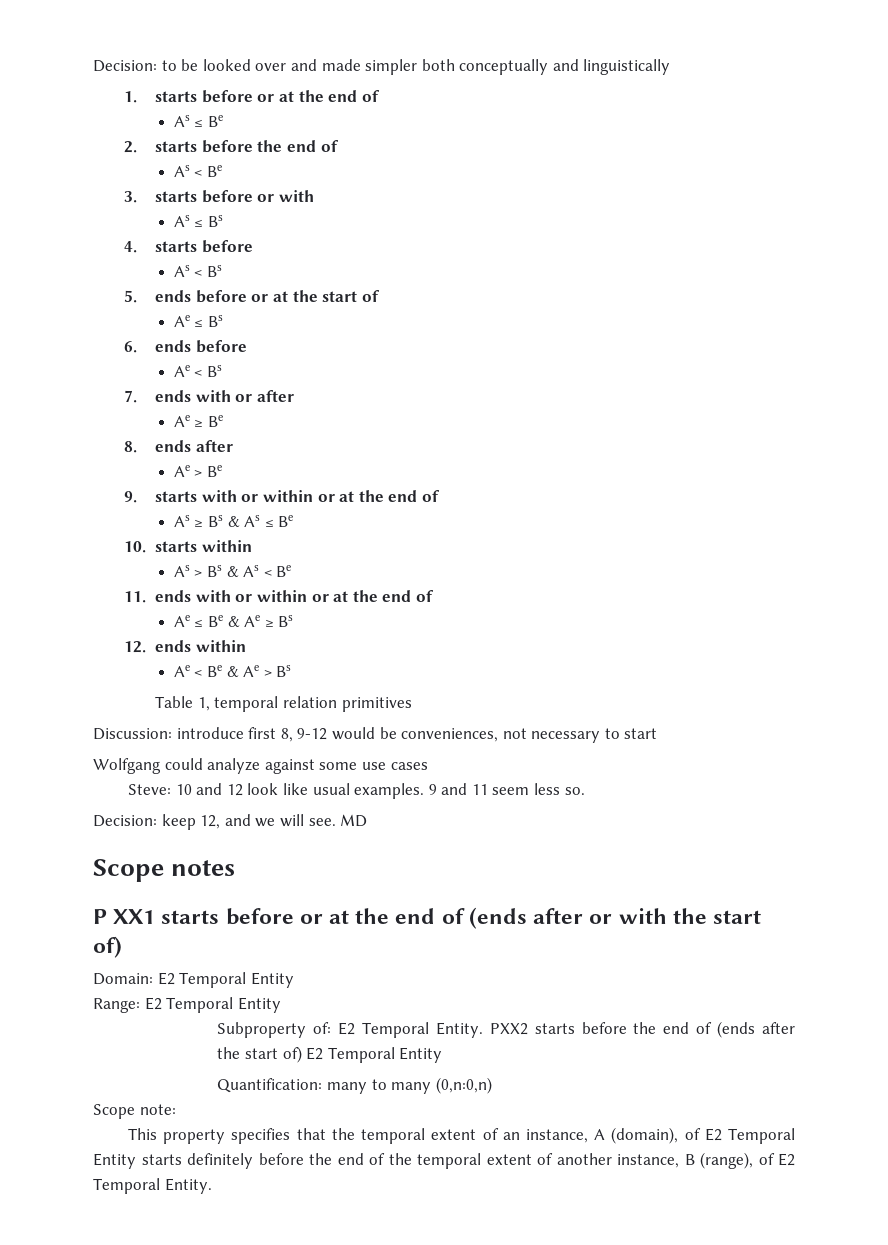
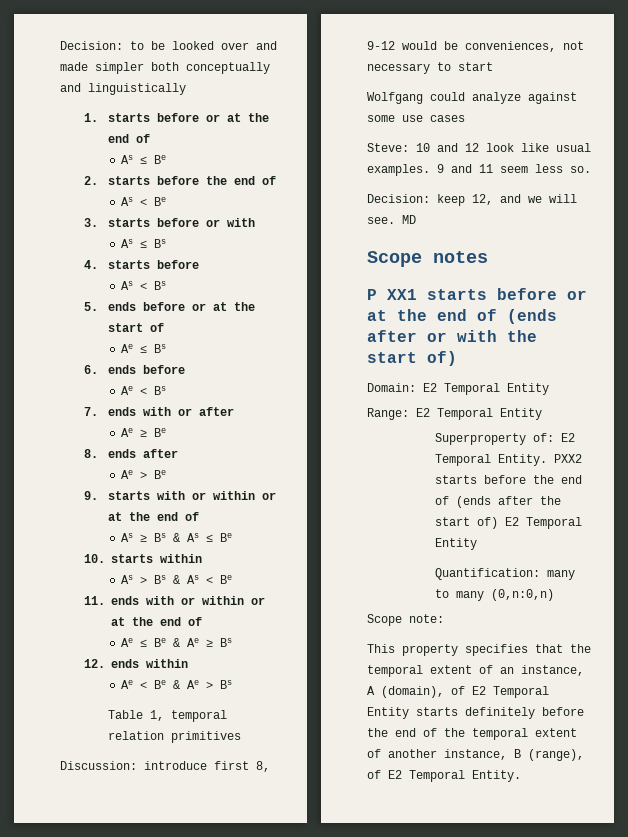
[217,1022,307,1038] Subproperty -> [434,433,526,445] Superproperty

